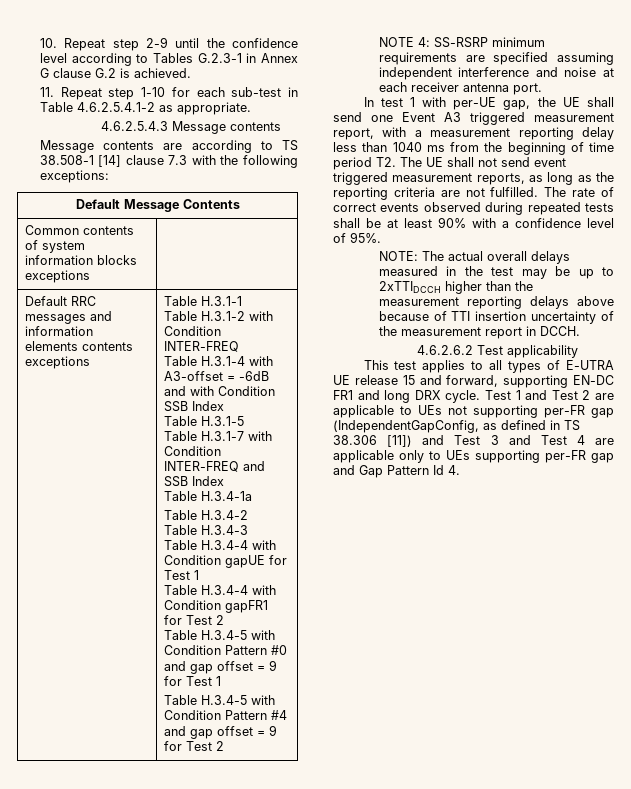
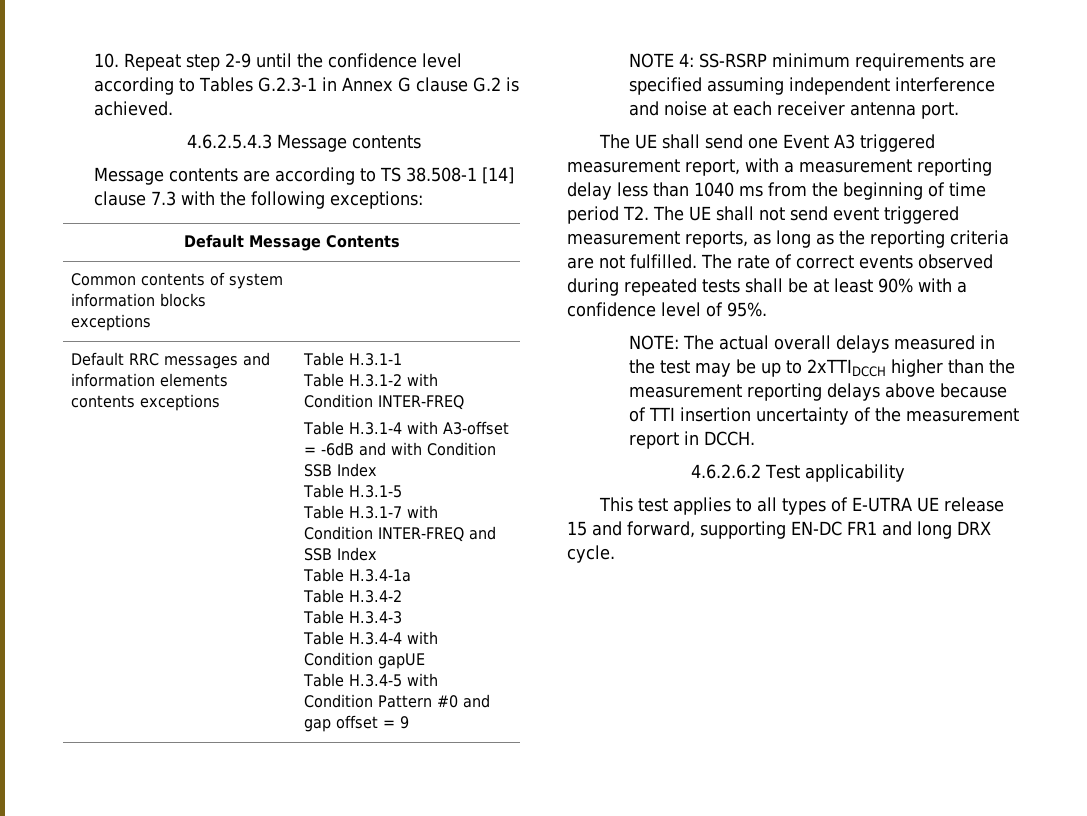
[39,87,298,100] [39,102,251,115] // 11. Repeat step 1-10 for each sub-test in Table 4.6.2.5.4.1-2 as appropriate. -> (173, 108) none
[269,555,288,565] [164,570,200,580] [164,585,277,595] [164,600,269,613] [164,615,225,625] for Test 1 // Table H.3.4-4 with Condition gapFR1 for Test 2 -> (426, 661) none
[164,676,222,686] [164,695,276,705] [164,710,288,720] [164,725,278,739] [164,741,225,751] for Test 1 // Table H.3.4-5 with Condition Pattern #4 and gap offset = 9 for Test 2 -> (410, 722) none
[363,97,556,110] In test 1 with per-UE gap, the -> [598,134,630,149] The
[485,390,614,400] [333,405,614,418] [333,420,580,433] [333,435,614,447] [333,450,614,463] [333,465,460,478] Test 1 and Test 2 are applicable to UEs not supporting per-FR gap (IndependentGapConfig, as defined in TS 38.306 [11]) and Test 3 and Test 4 are applicable only to UEs supporting per-FR gap and Gap Pattern Id 4. -> (615, 554) none

